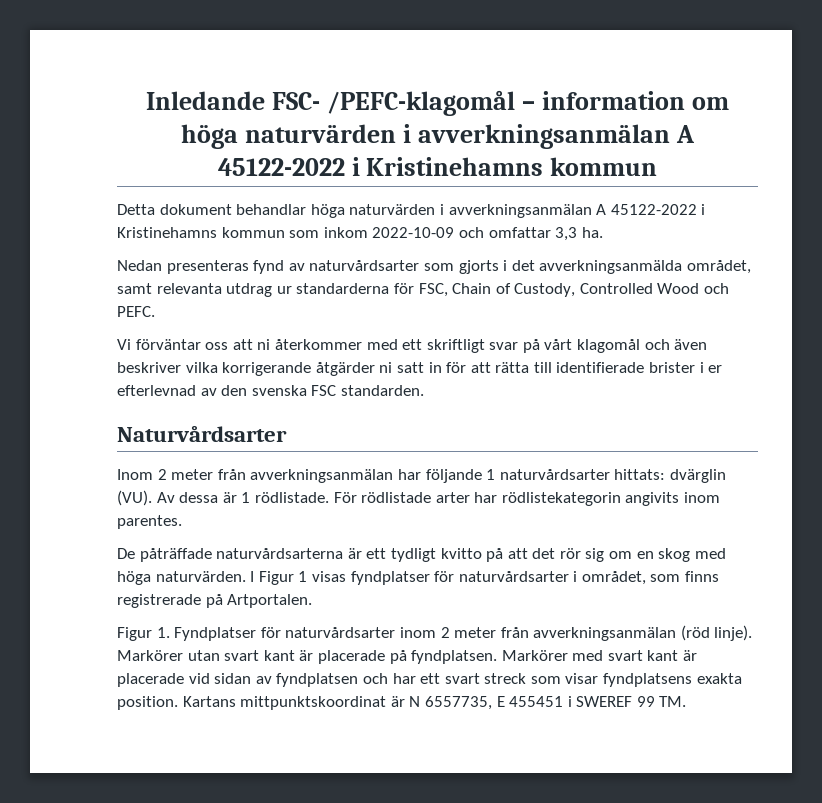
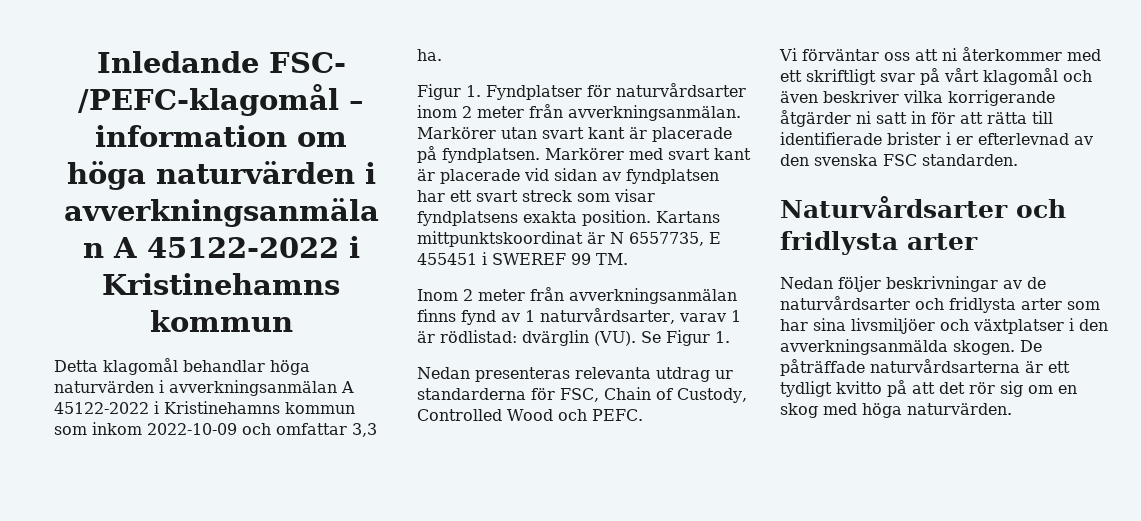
[159,204,232,215] dokument -> [103,358,178,375] klagomål
[117,260,751,274] [117,283,152,294] Nedan presenteras fynd av naturvårdsarter som gjorts i det avverkningsanmälda området, samt -> [417,83,746,100] [417,104,741,121] [417,127,732,142] [417,146,751,163] [417,168,719,184] [417,189,655,202] [417,210,720,226] [417,231,721,247] [417,252,628,265] [417,287,737,304] [417,308,741,325] [417,330,730,346] [417,367,570,382] Figur 1. Fyndplatser för naturvårdsarter inom 2 meter från avverkningsanmälan. Markörer utan svart kant är placerade på fyndplatsen. Markörer med svart kant är placerade vid sidan av fyndplatsen har ett svart streck som visar fyndplatsens exakta position. Kartans mittpunktskoordinat är N 6557735, E 455451 i SWEREF 99 TM. // Inom 2 meter från avverkningsanmälan finns fynd av 1 naturvårdsarter, varav 1 är rödlistad: dvärglin (VU). Se Figur 1. // Nedan presenteras
[117,469,726,483] [117,490,721,506] [117,515,182,529] // Inom 2 meter från avverkningsanmälan har följande 1 naturvårdsarter hittats: dvärglin (VU). Av dessa är 1 rödlistade. För rödlistade arter har rödlistekategorin angivits inom parentes. // -> [1016,199,1066,218] [780,231,978,255] [780,276,1046,292] [780,296,1100,313] [780,318,1108,334] [780,339,1015,355] och fridlysta arter // Nedan följer beskrivningar av de naturvårdsarter och fridlysta arter som har sina livsmiljöer och växtplatser i den avverkningsanmälda skogen.
[250,571,720,585] [117,594,313,608] [117,625,753,641] [117,650,698,664] [117,673,742,687] [117,696,687,710] I Figur 1 visas fyndplatser för naturvårdsarter i området, som finns registrerade på Artportalen. // Figur 1. Fyndplatser för naturvårdsarter inom 2 meter från avverkningsanmälan (röd linje). Markörer utan svart kant är placerade på fyndplatsen. Markörer med svart kant är placerade vid sidan av fyndplatsen och har ett svart streck som visar fyndplatsens exakta position. Kartans mittpunktskoordinat är N 6557735, E 455451 i SWEREF 99 TM. -> (1012, 409) none

